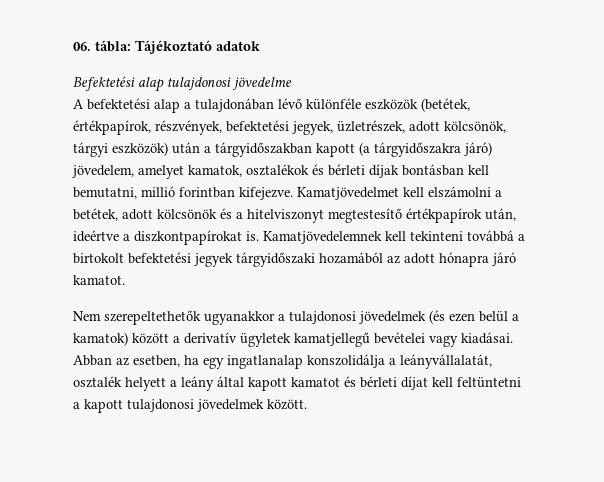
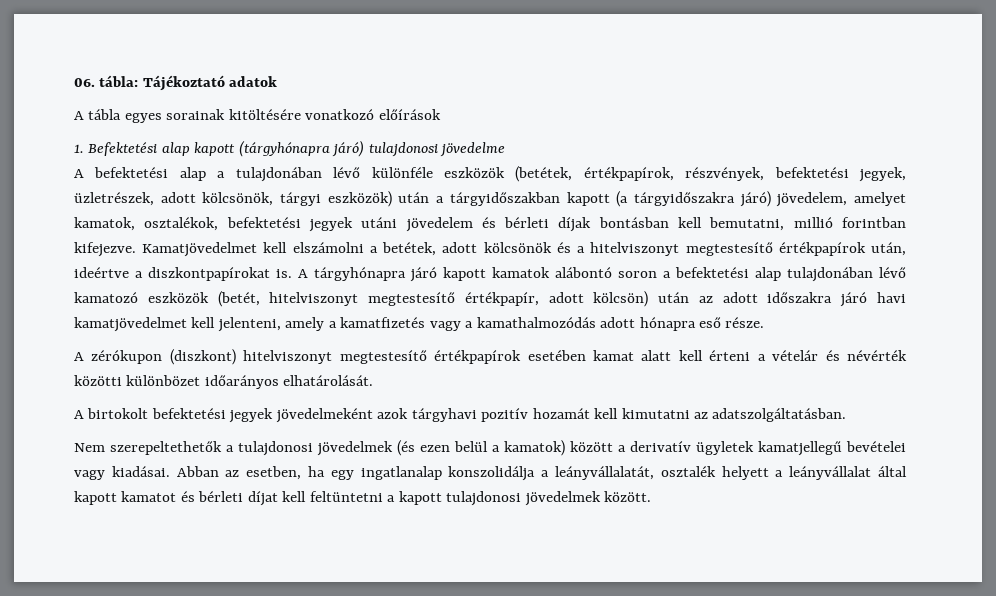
[73,76,164,92] Befektetési alap -> [74,109,441,123] [74,140,365,157] A tábla egyes sorainak kitöltésére vonatkozó előírások // 1. Befektetési alap kapott (tárgyhónapra járó)
[246,164,309,176] osztalékok -> [144,217,473,232] osztalékok, befektetési jegyek utáni jövedelem
[263,230,525,244] [73,252,516,267] [73,275,125,285] Kamatjövedelemnek kell tekinteni továbbá a birtokolt befektetési jegyek tárgyidőszaki hozamából az adott hónapra járó kamatot. -> [298,267,906,282] [74,291,906,307] [74,317,765,332] [74,349,908,365] [74,375,374,389] [74,408,847,423] A tárgyhónapra járó kapott kamatok alábontó soron a befektetési alap tulajdonában lévő kamatozó eszközök (betét, hitelviszonyt megtestesítő értékpapír, adott kölcsön) után az adott időszakra járó havi kamatjövedelmet kell jelenteni, amely a kamatfizetés vagy a kamathalmozódás adott hónapra eső része. // A zérókupon (diszkont) hitelviszonyt megtestesítő értékpapírok esetében kamat alatt kell érteni a vételár és névérték közötti különbözet időarányos elhatárolását. // A birtokolt befektetési jegyek jövedelmeként azok tárgyhavi pozitív hozamát kell kimutatni az adatszolgáltatásban.
[204,311,275,325] ugyanakkor -> (222, 448) none
[181,376,214,391] leány -> [789,466,872,480] leányvállalat

